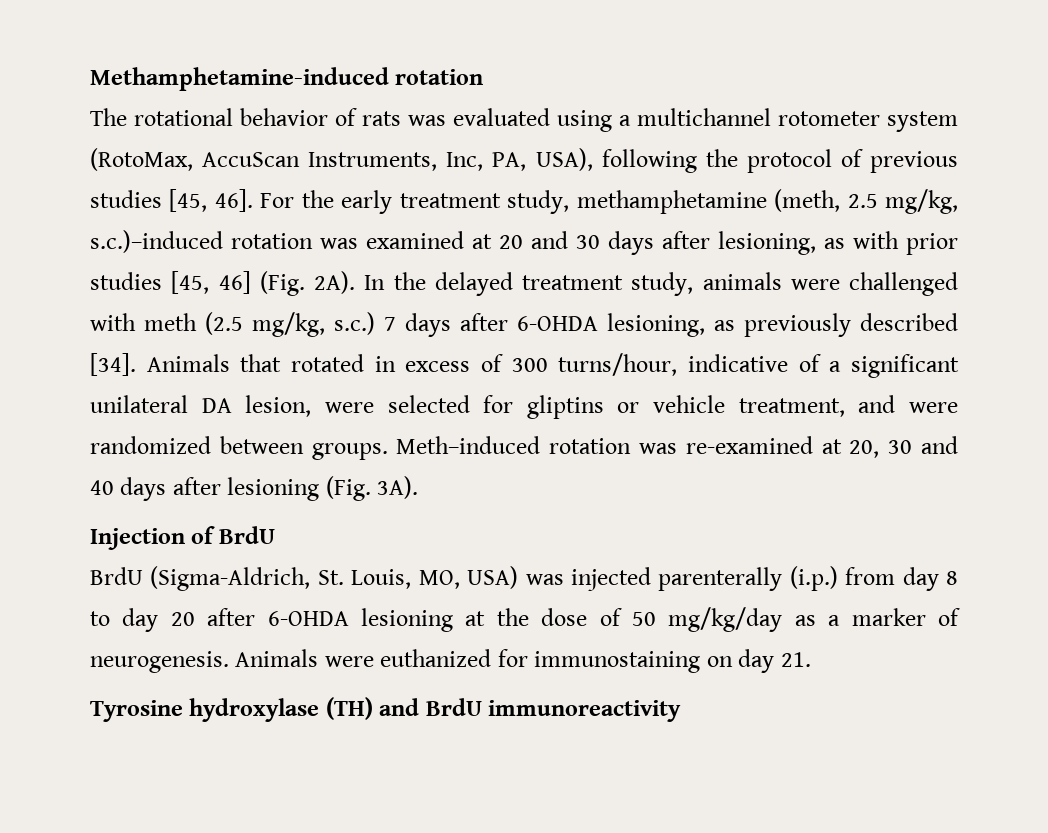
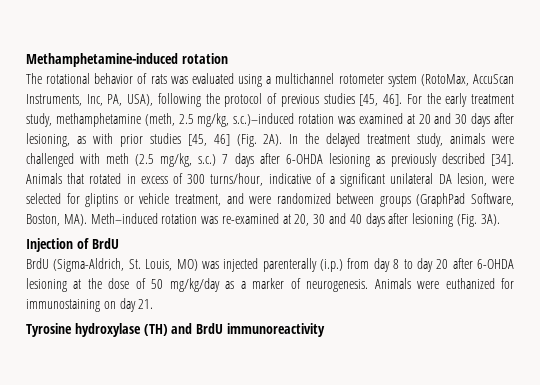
[607,313,705,337] lesioning, -> [328,153,370,167] lesioning
[311,443,388,460] groups. -> [379,193,514,207] [26,214,87,226] groups (GraphPad Software, Boston, MA).
[418,566,519,589] MO, USA) -> [176,259,198,271] MO)

